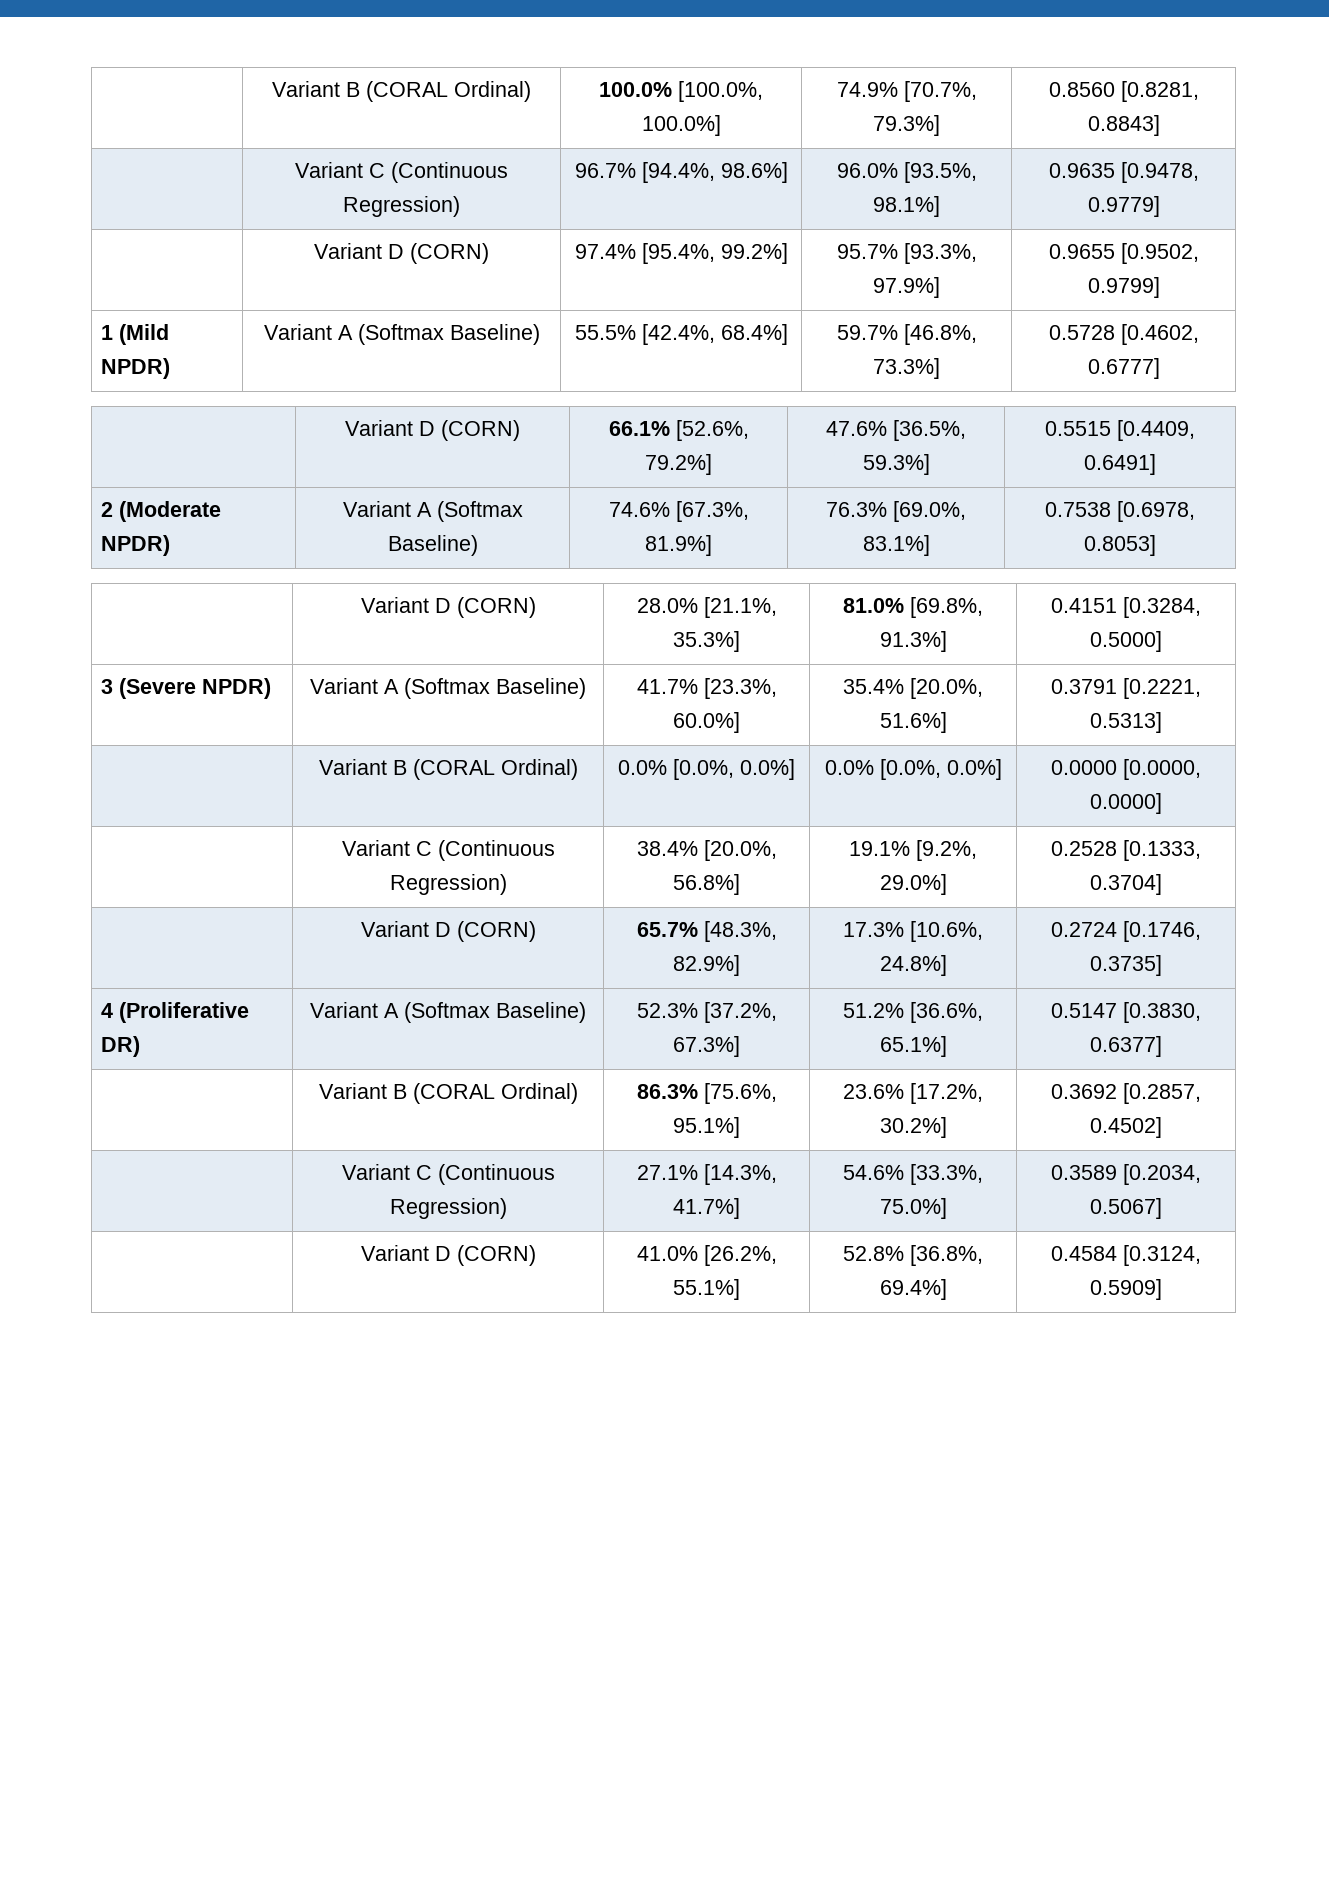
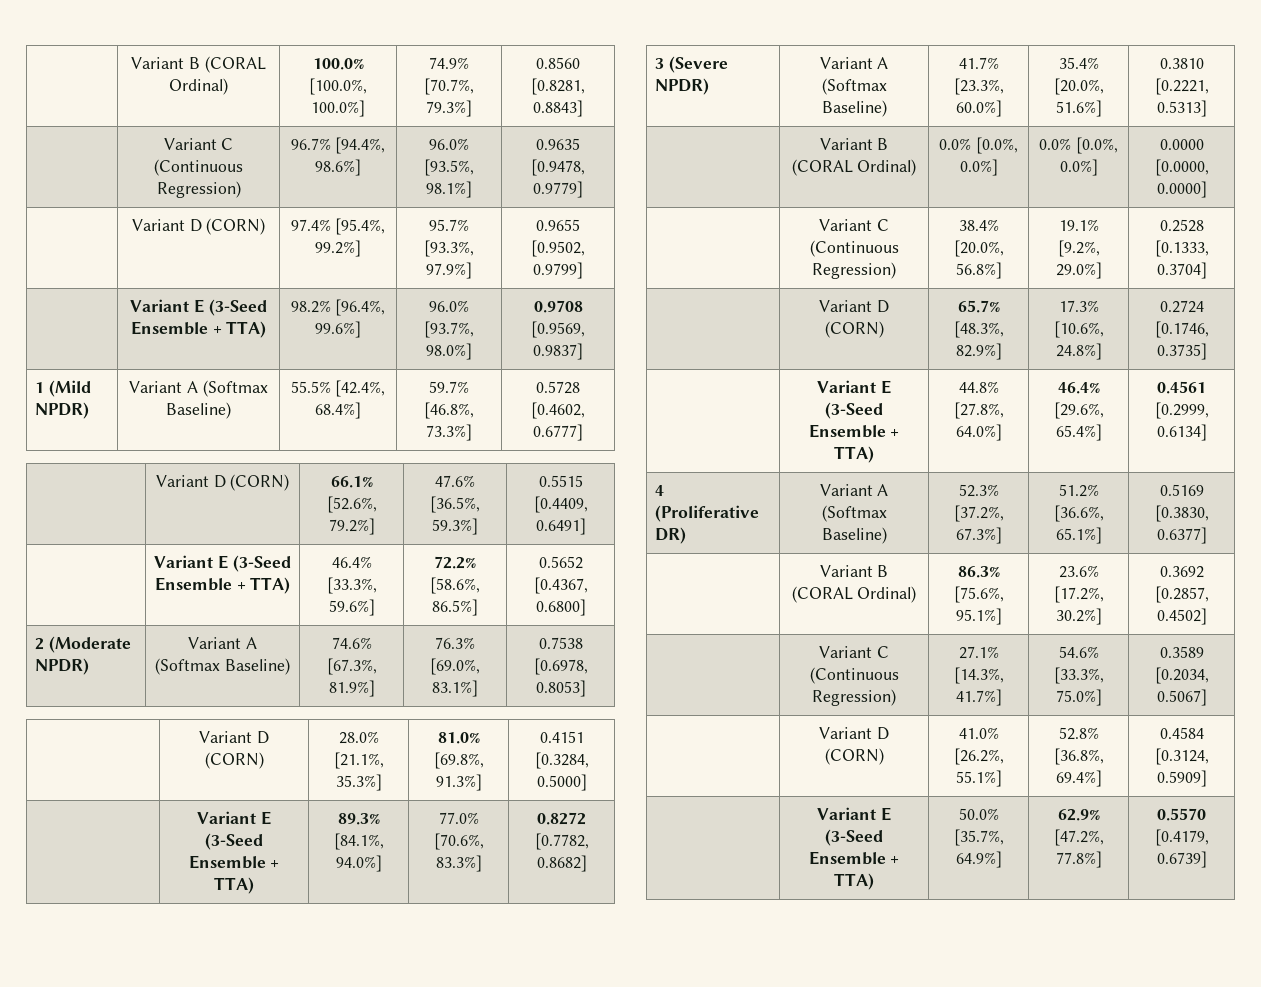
(1160, 287) none -> [130,299,267,316] [130,321,267,338] [290,299,386,316] [315,321,361,338] [429,300,469,312] [424,321,474,338] [426,343,472,360] [533,300,583,313] [531,321,585,338] [533,343,583,360] // | Variant E (3-Seed Ensemble + TTA) | 98.2% [96.4%, 99.6%] | 96.0% [93.7%, 98.0%] | 0.9708 [0.9569, 0.9837]
(1156, 464) none -> [154,555,291,572] [154,577,291,594] [331,556,372,568] [326,577,377,594] [328,599,375,616] [434,556,476,569] [430,577,480,594] [432,599,478,616] [538,556,583,569] [533,577,588,594] [535,599,586,616] // | Variant E (3-Seed Ensemble + TTA) | 46.4% [33.3%, 59.6%] | 72.2% [58.6%, 86.5%] | 0.5652 [0.4367, 0.6800]
(1162, 641) none -> [197,811,271,825] [205,833,263,850] [188,855,280,869] [214,877,254,894] [337,813,380,825] [333,833,384,850] [335,855,382,872] [438,812,479,824] [433,833,484,850] [435,855,482,872] [537,812,586,825] [534,833,589,850] [536,855,587,872] // | Variant E (3-Seed Ensemble + TTA) | 89.3% [84.1%, 94.0%] | 77.0% [70.6%, 83.3%] | 0.8272 [0.7782, 0.8682]
[1051,679,1117,694] 0.3791 -> [1159,58,1204,69] 0.3810
(1162, 965) none -> [817,380,891,394] [825,402,883,419] [808,424,900,438] [834,446,874,463] [958,381,999,393] [953,402,1004,419] [955,424,1002,441] [1057,382,1100,394] [1053,402,1104,419] [1055,424,1102,441] [1157,381,1206,394] [1154,402,1209,419] [1156,424,1207,441] // | Variant E (3-Seed Ensemble + TTA) | 44.8% [27.8%, 64.0%] | 46.4% [29.6%, 65.4%] | 0.4561 [0.2999, 0.6134]
[1051,1003,1117,1018] 0.5147 -> [1159,484,1204,496] 0.5169
(1162, 1289) none -> [817,807,891,821] [825,829,883,846] [808,851,900,865] [834,873,874,890] [958,808,999,820] [953,829,1004,846] [955,851,1002,868] [1057,809,1100,821] [1053,829,1104,846] [1055,851,1102,868] [1157,808,1206,821] [1154,829,1209,846] [1156,851,1207,868] // | Variant E (3-Seed Ensemble + TTA) | 50.0% [35.7%, 64.9%] | 62.9% [47.2%, 77.8%] | 0.5570 [0.4179, 0.6739]

